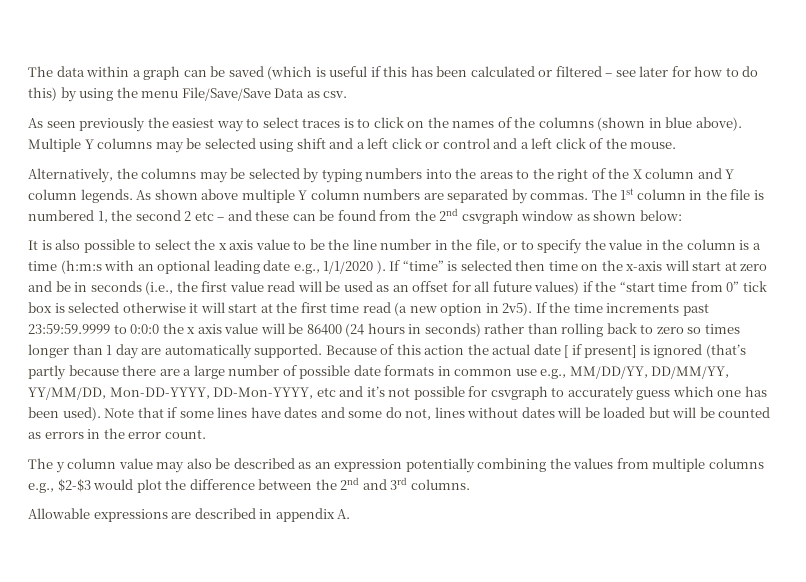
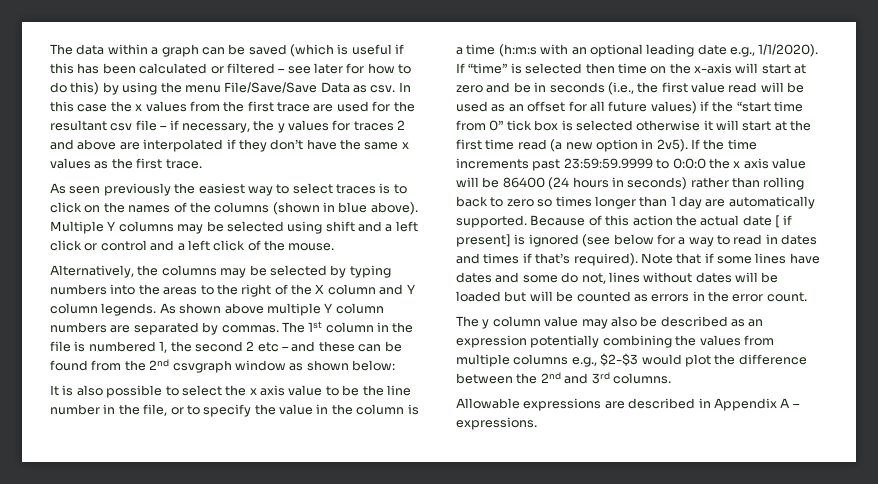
(348, 94) none -> [398,82,411,92] [50,101,415,112] [50,120,406,133] [50,139,409,152] [50,158,202,169] In this case the x values from the first trace are used for the resultant csv file – if necessary, the y values for traces 2 and above are interpolated if they don’t have the same x values as the first trace.
[323,260,386,274] 1/1/2020 ). -> [758,44,819,57] 1/1/2020).
[705,344,746,358] [28,365,730,380] [28,386,767,401] [28,407,101,421] (that’s partly because there are a large number of possible date formats in common use e.g., MM/DD/YY, DD/MM/YY, YY/MM/DD, Mon-DD-YYYY, DD-Mon-YYYY, etc and it’s not possible for csvgraph to accurately guess which one has been used). -> [582,234,818,247] [456,253,638,266] (see below for a way to read in dates and times if that’s required).
[275,508,351,522] appendix A. -> [713,398,800,411] [456,417,537,430] Appendix A – expressions.

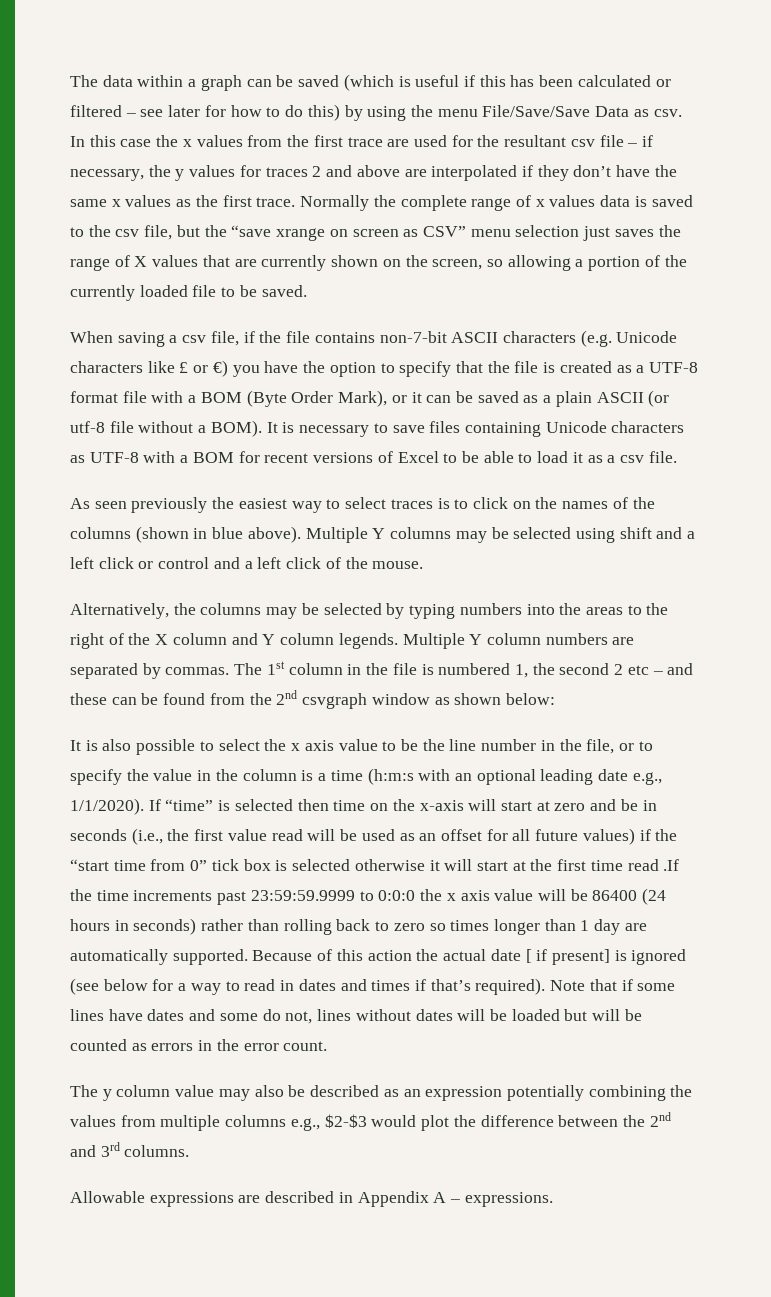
(202, 164) none -> [300,195,693,211] [70,225,681,241] [70,255,687,271] [70,285,307,301] [70,330,678,347] [70,360,699,377] [70,390,670,407] [70,420,685,437] [70,451,677,463] Normally the complete range of x values data is saved to the csv file, but the “save xrange on screen as CSV” menu selection just saves the range of X values that are currently shown on the screen, so allowing a portion of the currently loaded file to be saved. // When saving a csv file, if the file contains non-7-bit ASCII characters (e.g. Unicode characters like £ or €) you have the option to specify that the file is created as a UTF-8 format file with a BOM (Byte Order Mark), or it can be saved as a plain ASCII (or utf-8 file without a BOM). It is necessary to save files containing Unicode characters as UTF-8 with a BOM for recent versions of Excel to be able to load it as a csv file.
[159,303,321,316] As shown above multiple -> [402,633,465,649] Multiple
[550,139,700,152] (a new option in 2v5). If -> [663,859,680,871] .If

